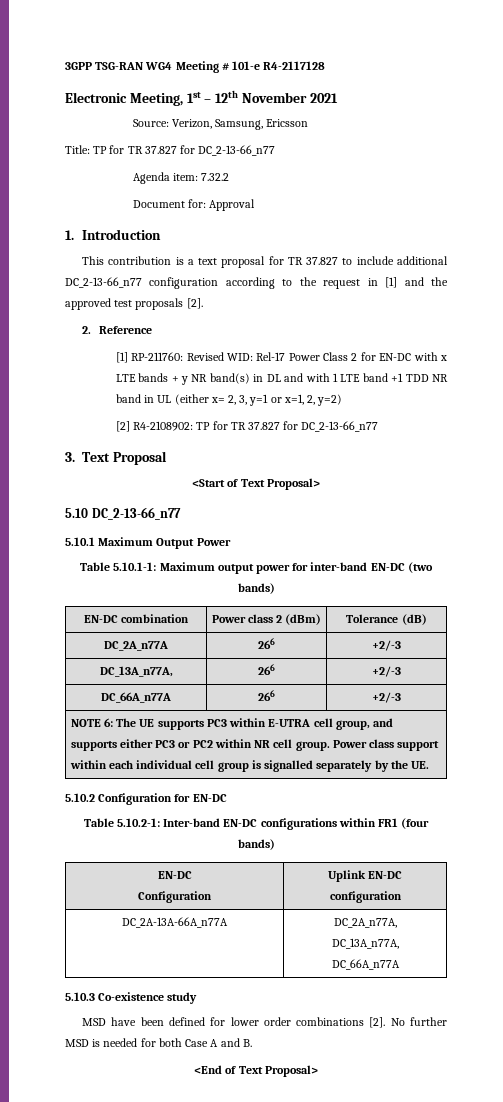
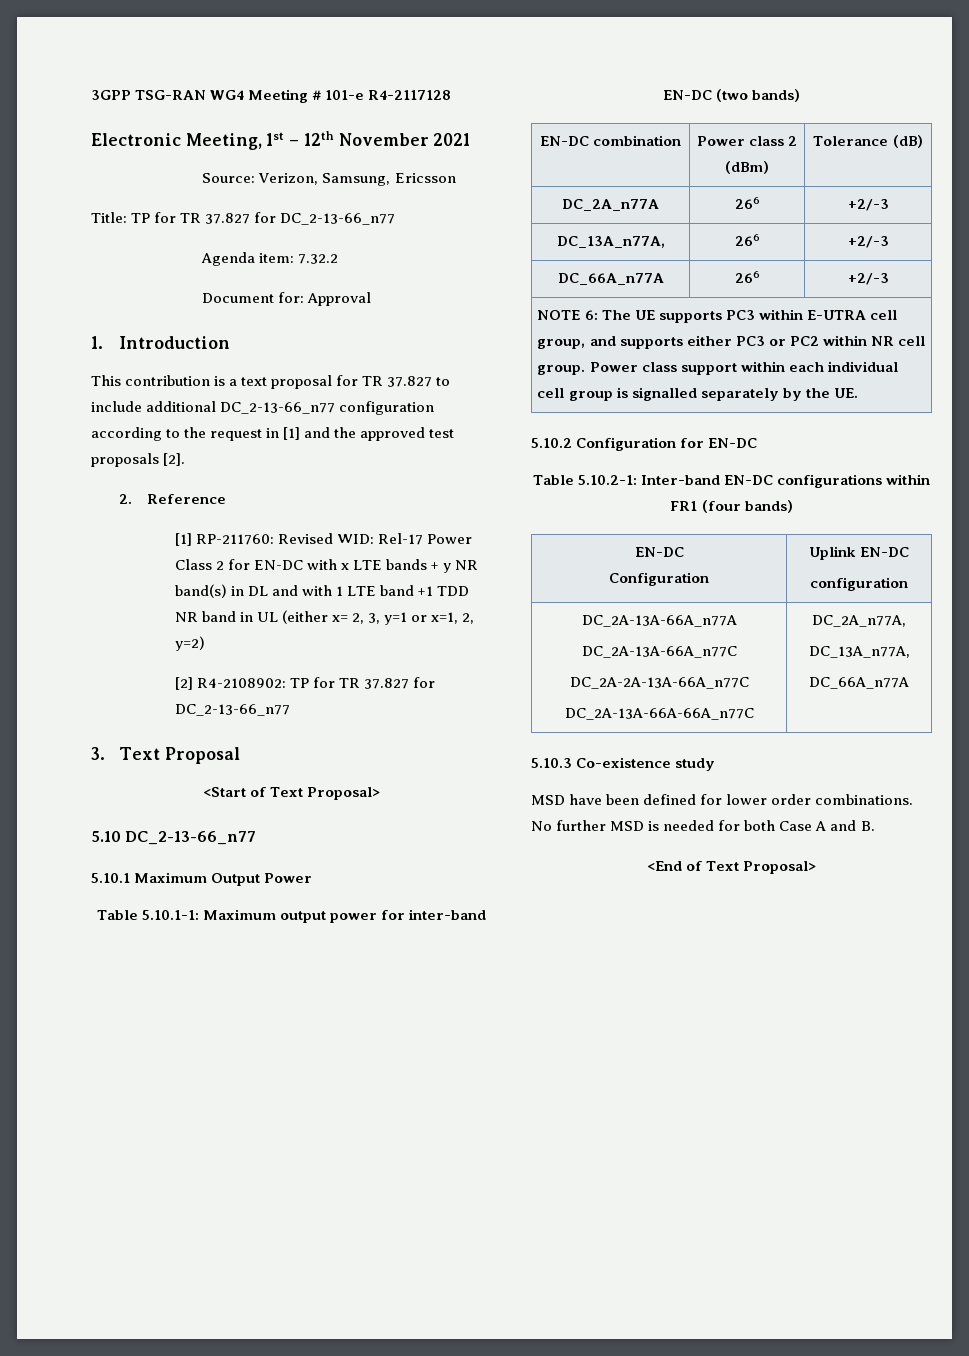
(228, 922) none -> [581,646,737,658] [569,677,749,689] [564,708,754,720] // DC_2A-13A-66A_n77C // DC_2A-2A-13A-66A_n77C // DC_2A-13A-66A-66A_n77C
[296,1017,386,1028] combinations [2]. -> [815,794,914,805] combinations.

